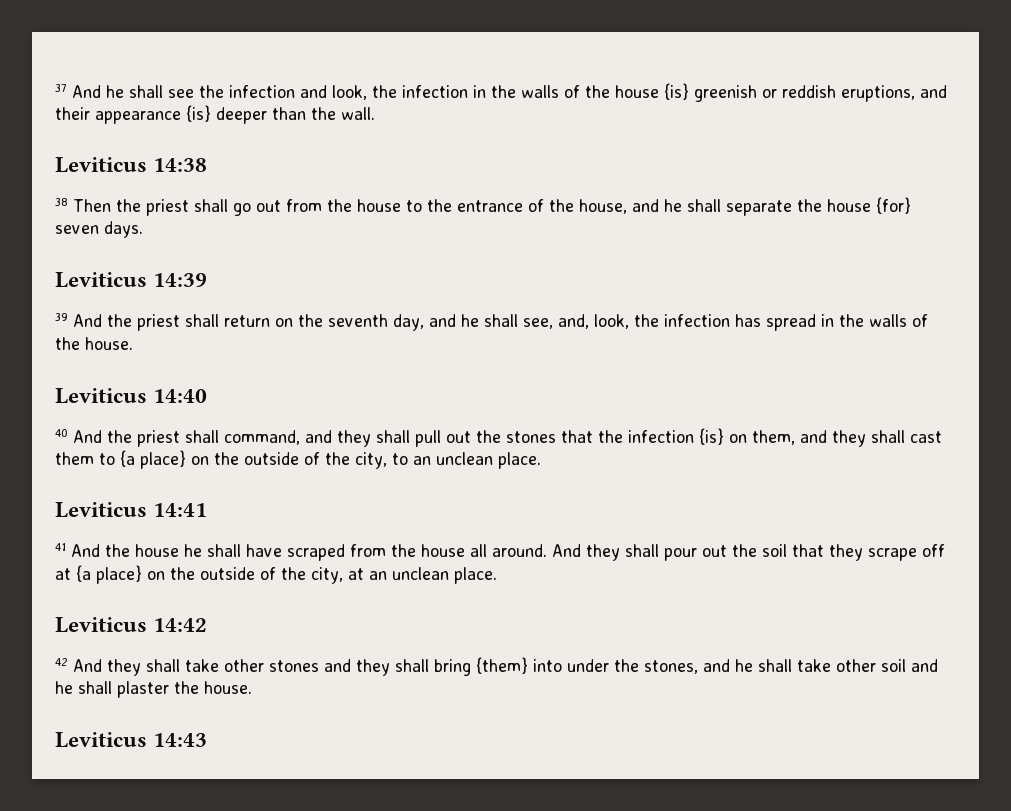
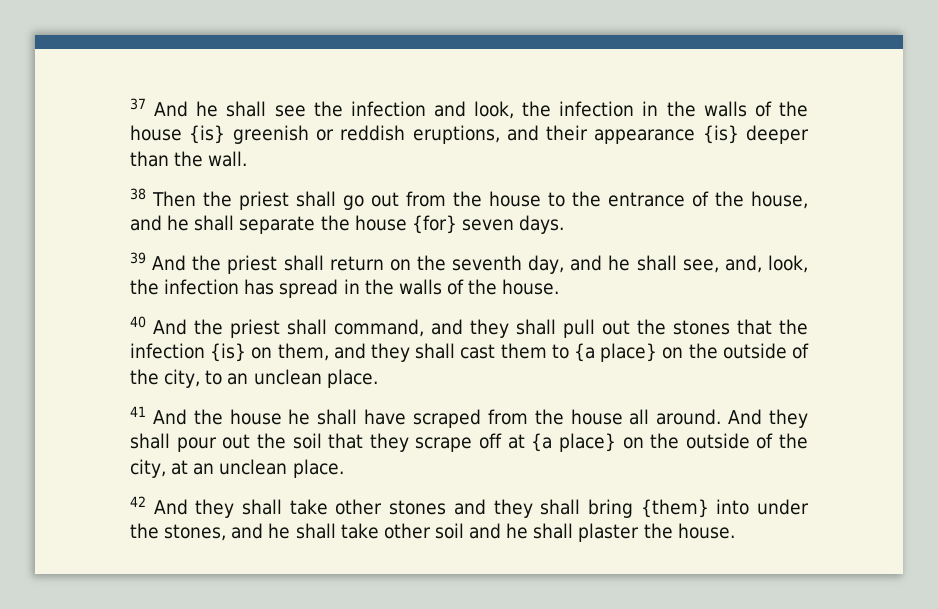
[55,157,208,173] // Leviticus 14:38 -> (248, 159) none
[55,272,208,288] // Leviticus 14:39 -> (565, 224) none
[55,388,208,404] // Leviticus 14:40 -> (560, 287) none
[55,502,208,518] // Leviticus 14:41 -> (378, 378) none
[55,617,208,633] // Leviticus 14:42 -> (344, 468) none
[55,732,208,748] // Leviticus 14:43 -> (735, 531) none

